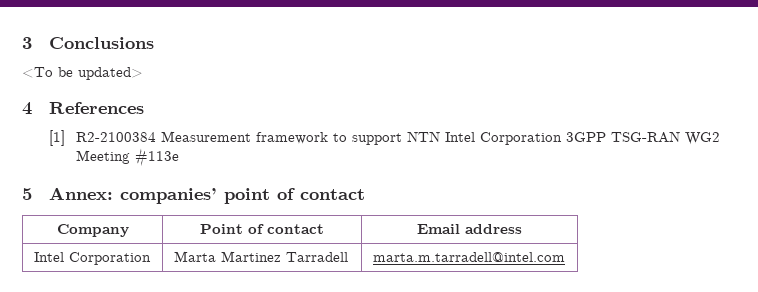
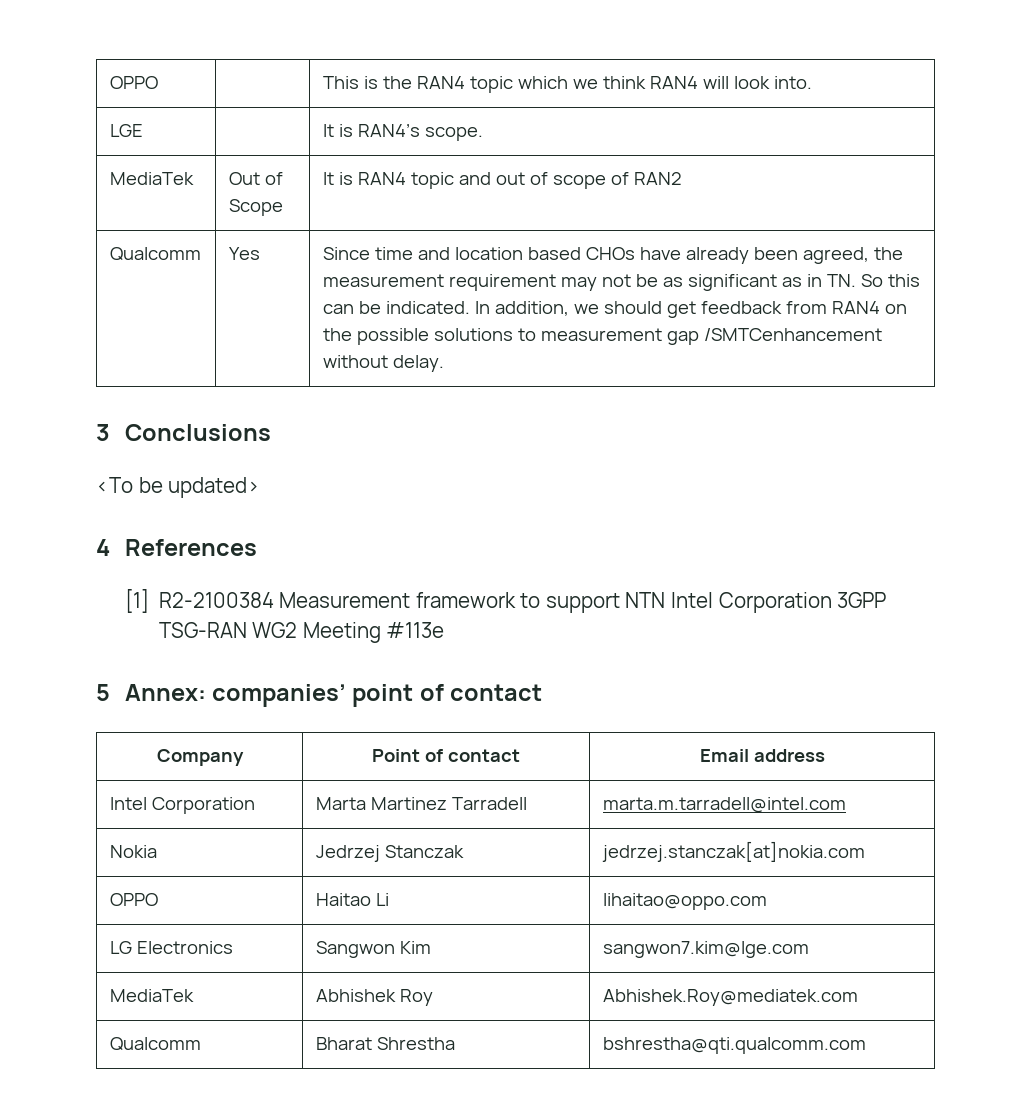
(22, 43) none -> [109,76,158,89] [322,76,812,93] [109,124,143,137] [322,124,483,141] [109,172,194,185] [228,172,283,185] [228,199,283,216] [322,172,682,189] [109,247,201,260] [228,247,260,260] [322,247,903,264] [322,274,920,291] [322,301,907,318] [322,328,882,345] [322,355,444,372] OPPO | | This is the RAN4 topic which we think RAN4 will look into. // LGE | | It is RAN4’s scope. // MediaTek | Out of Scope | It is RAN4 topic and out of scope of RAN2 // Qualcomm | Yes | Since time and location based CHOs have already been agreed, the measurement requirement may not be as significant as in TN. So this can be indicated. In addition, we should get feedback from RAN4 on the possible solutions to measurement gap /SMTCenhancement without delay. //
(565, 257) none -> [109,845,157,858] [315,845,464,862] [601,841,865,862] [109,893,158,906] [315,893,389,906] [602,893,767,910] [109,941,233,954] [315,941,431,958] [602,941,809,958] [109,989,194,1002] [315,989,433,1006] [602,989,858,1006] [109,1037,201,1050] [315,1037,455,1050] [602,1037,866,1054] // Nokia | Jedrzej Stanczak | jedrzej.stanczak[at]nokia.com // OPPO | Haitao Li | lihaitao@oppo.com // LG Electronics | Sangwon Kim | sangwon7.kim@lge.com // MediaTek | Abhishek Roy | Abhishek.Roy@mediatek.com // Qualcomm | Bharat Shrestha | bshrestha@qti.qualcomm.com

